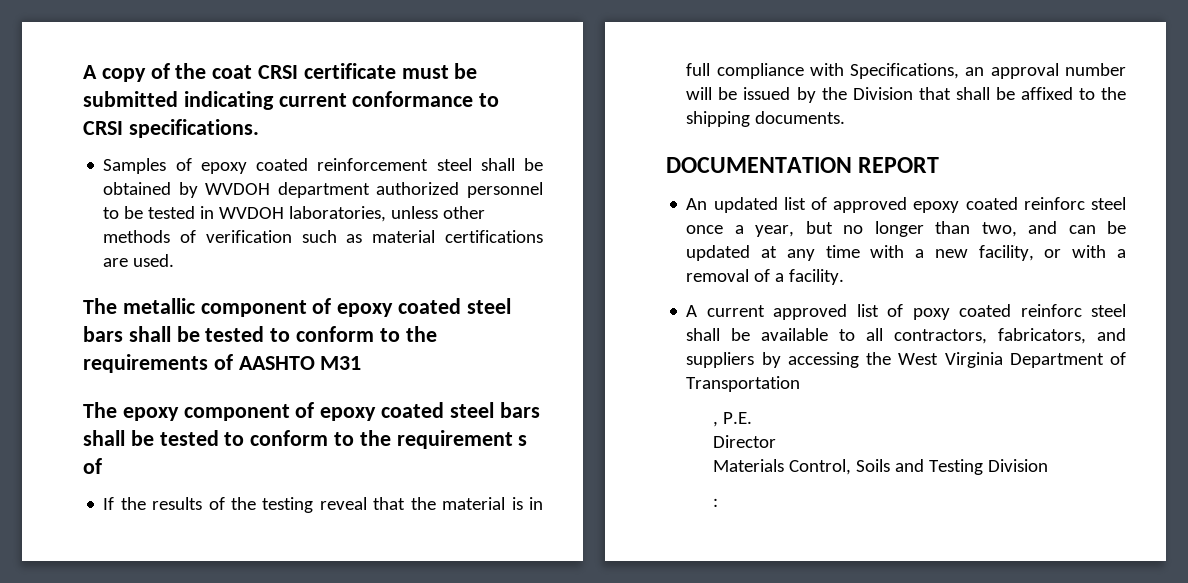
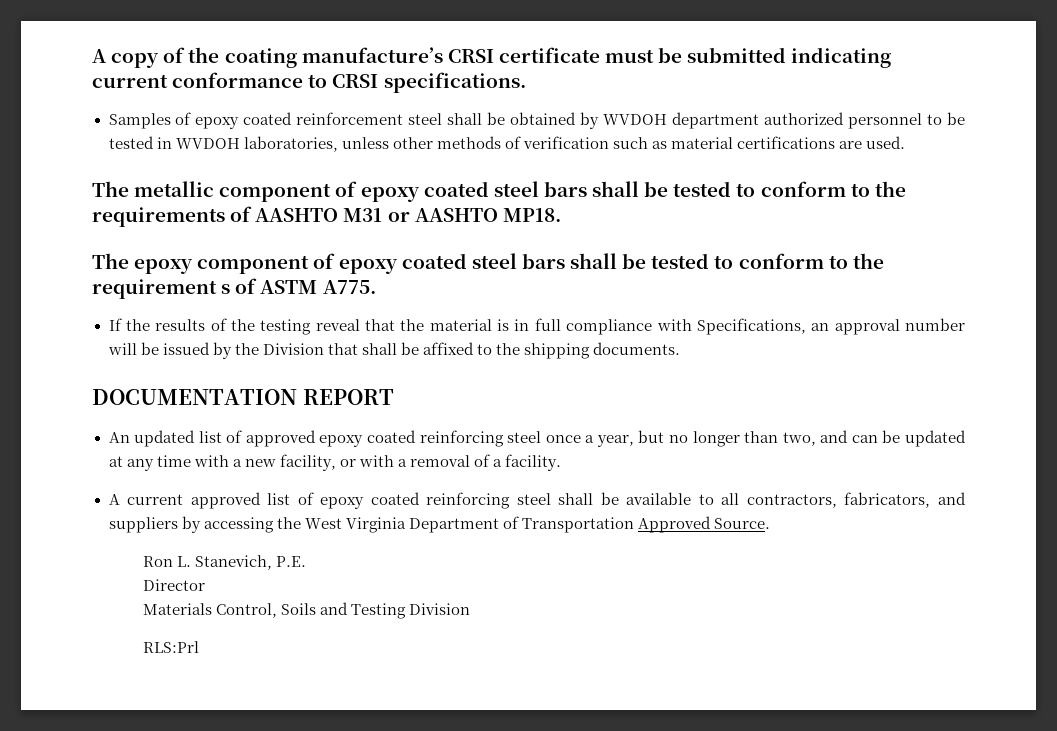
[212,65,253,79] coat -> [224,47,443,68] coating manufacture’s
(362, 363) none -> [387,208,561,222] or AASHTO MP18.
(102, 466) none -> [260,280,376,294] ASTM A775.
[1023,197,1085,210] reinforc -> [419,430,504,447] reinforcing
[912,304,1082,320] poxy coated reinforc -> [320,492,511,509] epoxy coated reinforcing
[712,421,718,427] // , -> [637,516,770,533] [143,555,273,570] Approved Source. // Ron L. Stanevich,
[712,498,718,507] : -> [143,641,200,653] RLS:Prl

